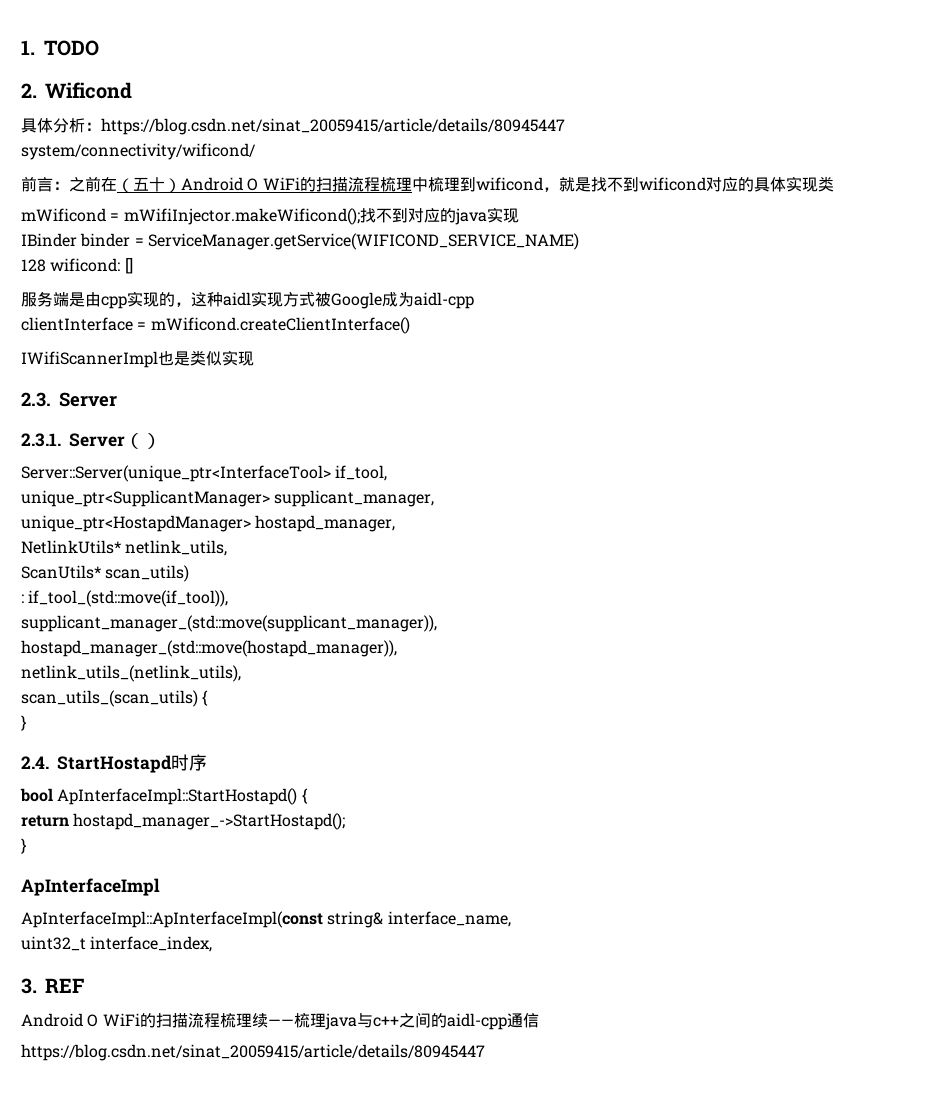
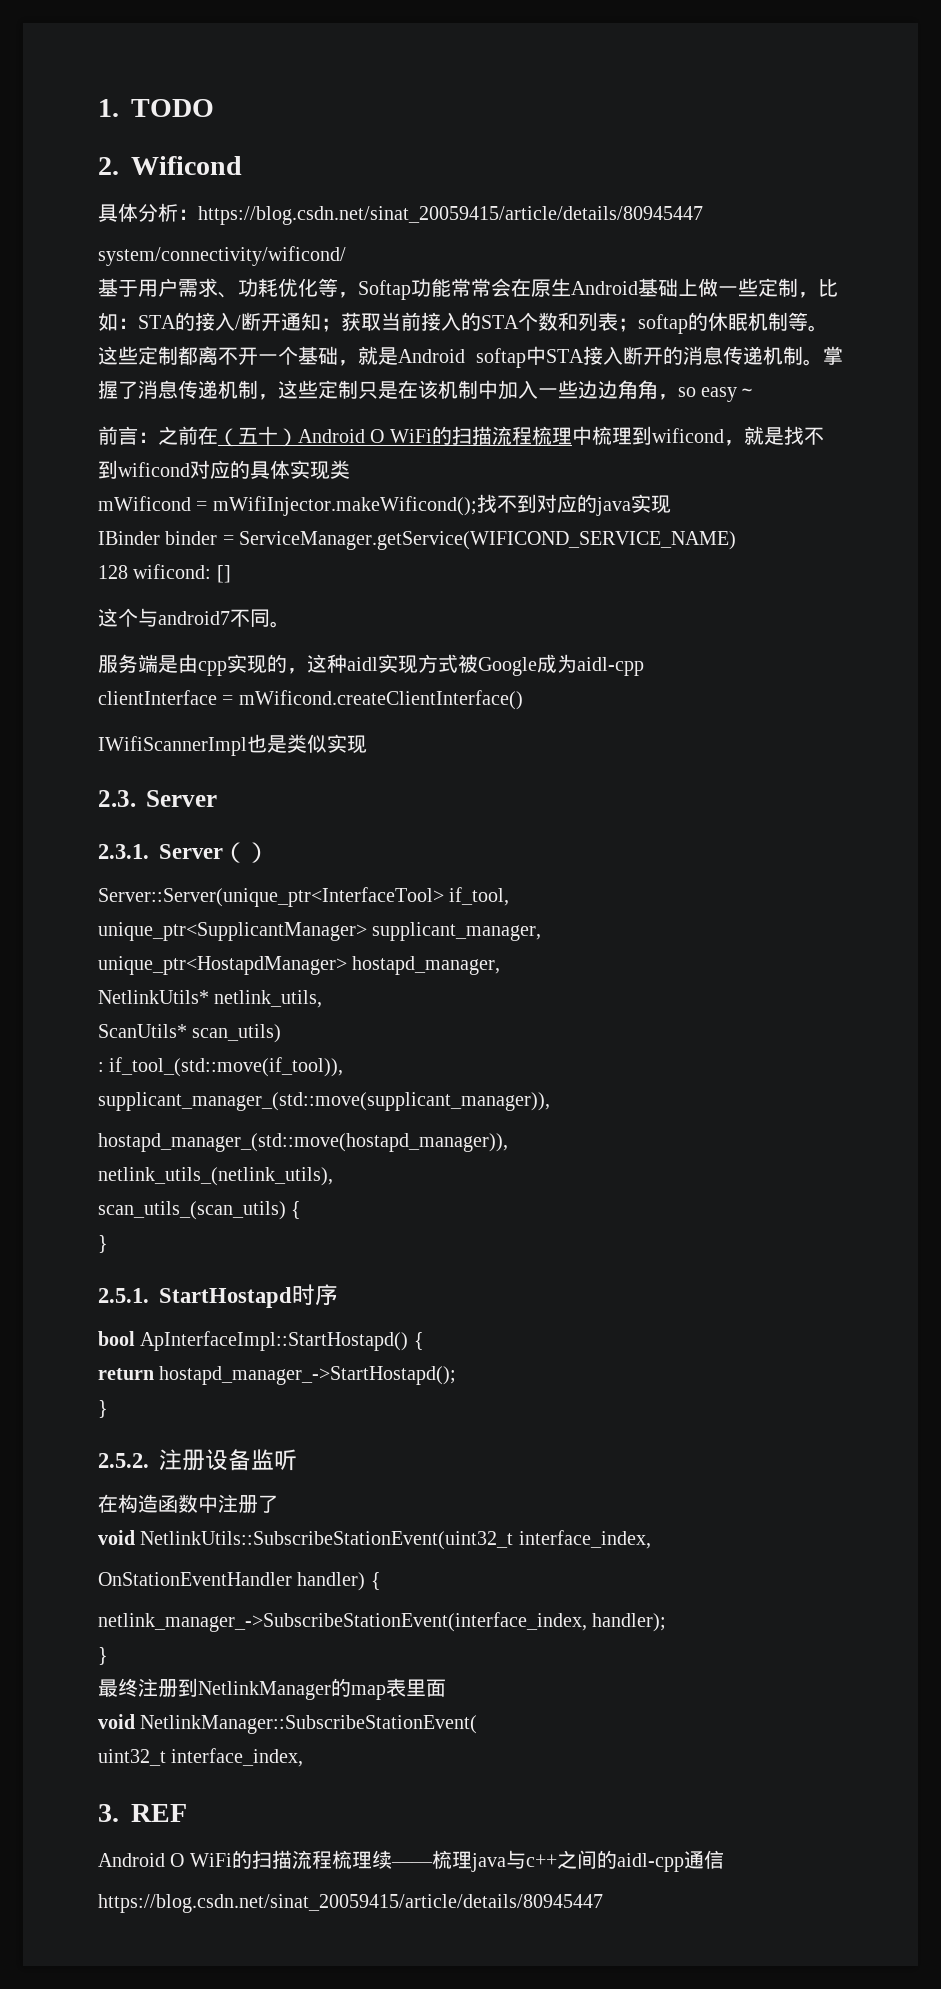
(256, 151) none -> [98,278,838,300] [98,312,828,334] [98,346,843,368] [98,380,758,402] // 基于用户需求、功耗优化等，Softap功能常常会在原生Android基础上做一些定制，比如：STA的接入/断开通知；获取当前接入的STA个数和列表；softap的休眠机制等。这些定制都离不开一个基础，就是Android softap中STA接入断开的消息传递机制。掌握了消息传递机制，这些定制只是在该机制中加入一些边边角角，so easy～
(133, 266) none -> [98,608,290,628] // 这个与android7不同。
[21,756,49,769] 2.4. -> [98,1288,149,1303] 2.5.1.
[21,878,160,896] [21,911,511,928] ApInterfaceImpl // ApInterfaceImpl::ApInterfaceImpl(const string& interface_name, -> [98,1449,297,1471] [98,1494,278,1513] [98,1530,651,1550] [98,1572,381,1591] [98,1612,667,1632] [98,1647,108,1665] [98,1678,446,1700] [98,1714,478,1734] 2.5.2.注册设备监听 // 在构造函数中注册了 // void NetlinkUtils::SubscribeStationEvent(uint32_t interface_index, // OnStationEventHandler handler) { // netlink_manager_->SubscribeStationEvent(interface_index, handler); // } // 最终注册到NetlinkManager的map表里面 // void NetlinkManager::SubscribeStationEvent(

